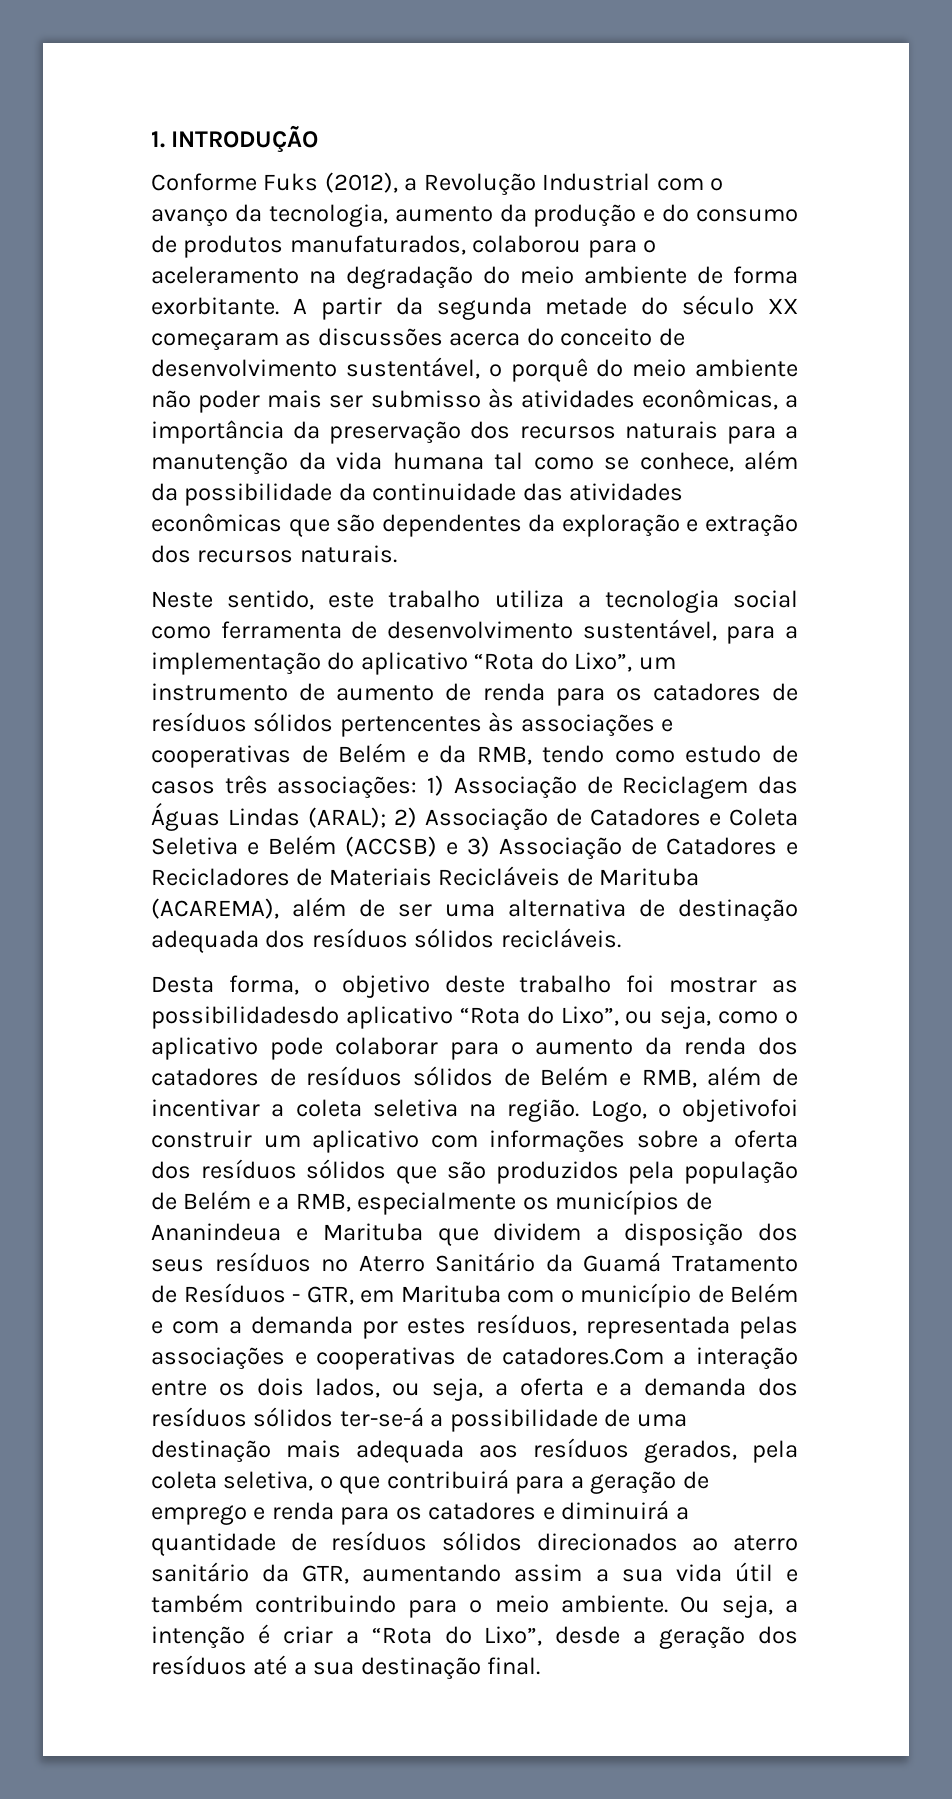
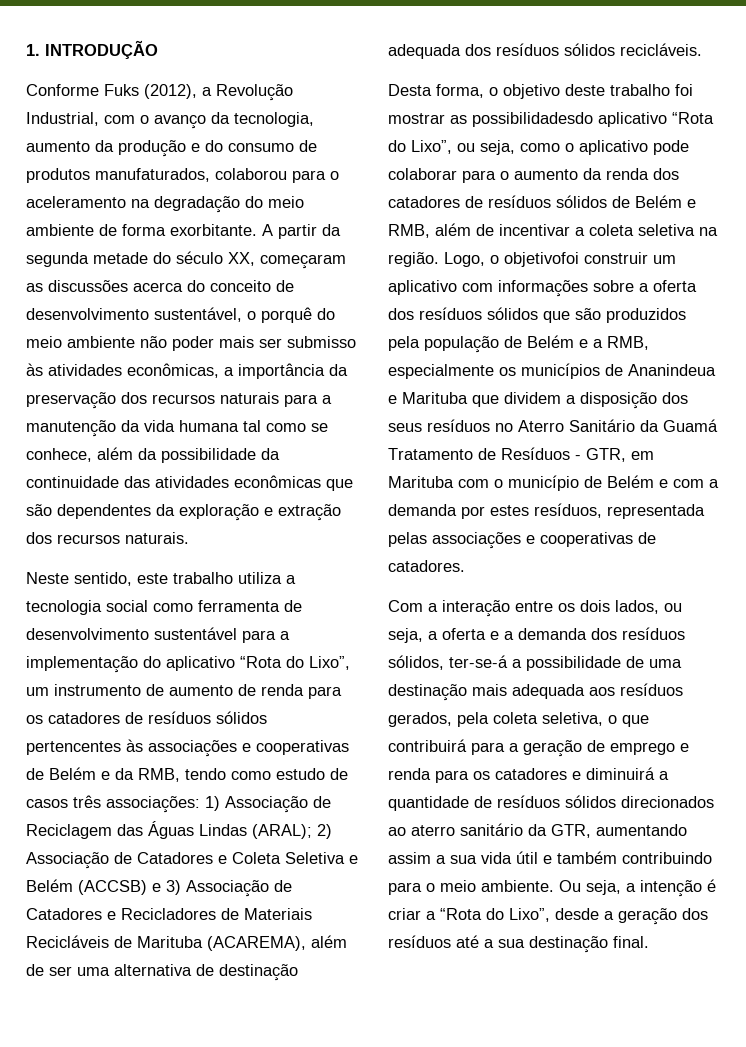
[542,173,651,191] Industrial -> [26,112,99,126] Industrial,
[768,298,798,314] XX -> [228,252,255,266] XX,
[582,619,717,641] sustentável, -> [154,627,237,640] sustentável
[501,1347,664,1365] catadores.Com -> [388,560,465,572] [388,600,423,612] catadores. // Com
[253,1407,334,1427] sólidos -> [388,655,444,670] sólidos,

